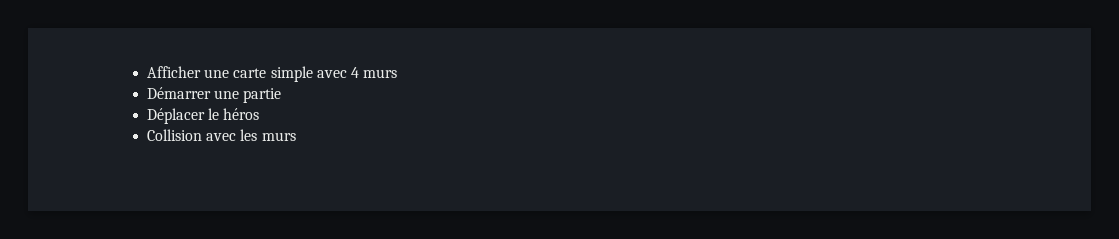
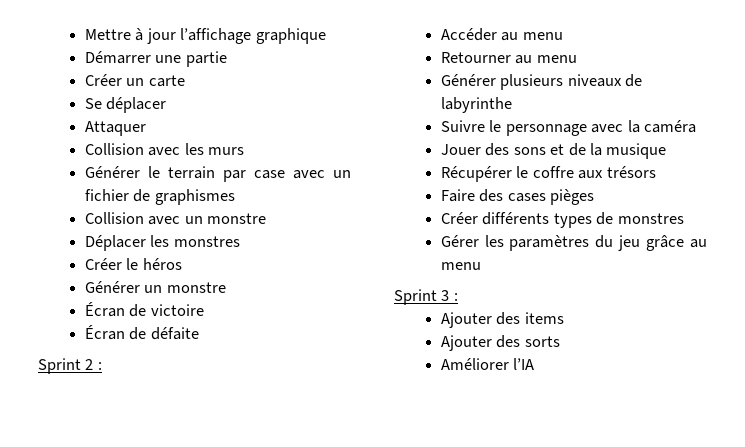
[146,66,398,82] [146,87,282,103] [146,108,260,124] [146,129,296,141] Afficher une carte simple avec 4 murs // Démarrer une partie // Déplacer le héros // Collision avec les murs -> [84,28,326,44] [84,51,227,67] [84,74,185,87] [84,97,167,113] [84,121,146,136] [84,143,245,156] [84,166,351,182] [84,189,235,205] [84,212,267,225] [84,235,240,251] [84,258,182,270] [84,281,226,293] [84,302,204,317] [84,325,199,340] [38,358,102,374] [440,28,563,41] [440,52,577,64] [440,74,643,90] [440,97,512,113] [440,120,696,136] [440,143,667,159] [440,166,656,182] [440,189,595,205] [440,212,684,228] [440,235,707,251] [440,262,481,270] [394,289,458,305] [440,312,564,328] [440,335,560,351] [440,358,535,370] Mettre à jour l’affichage graphique // Démarrer une partie // Créer un carte // Se déplacer // Attaquer // Collision avec les murs // Générer le terrain par case avec un fichier de graphismes // Collision avec un monstre // Déplacer les monstres // Créer le héros // Générer un monstre // Écran de victoire // Écran de défaite // Sprint 2 : // Accéder au menu // Retourner au menu // Générer plusieurs niveaux de labyrinthe // Suivre le personnage avec la caméra // Jouer des sons et de la musique // Récupérer le coffre aux trésors // Faire des cases pièges // Créer différents types de monstres // Gérer les paramètres du jeu grâce au menu // Sprint 3 : // Ajouter des items // Ajouter des sorts // Améliorer l’IA

